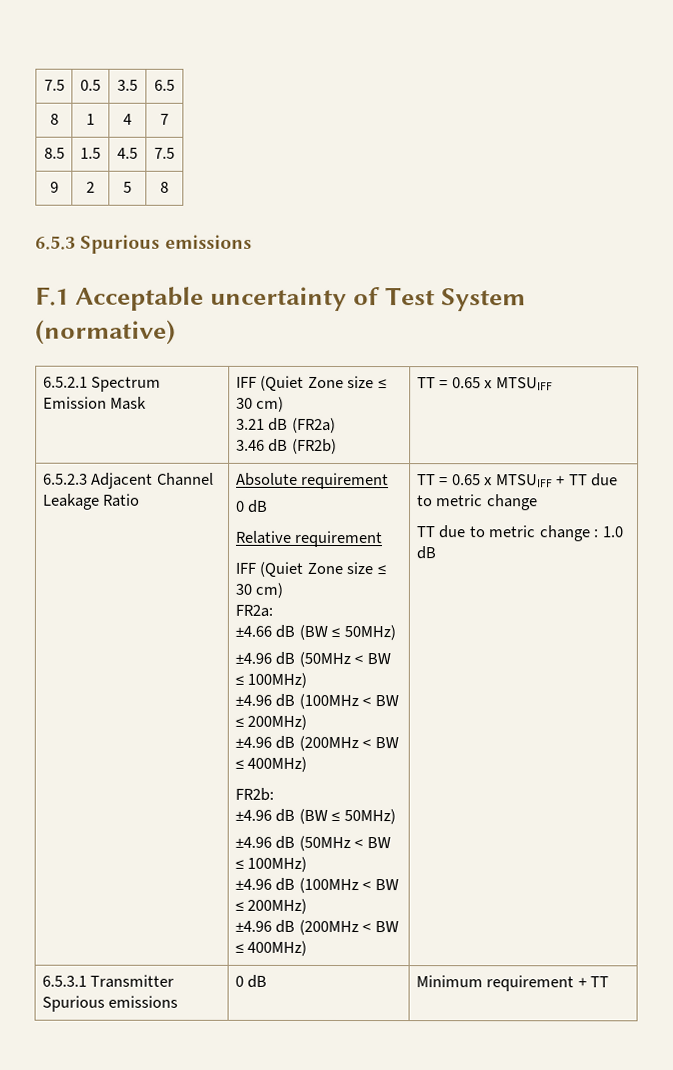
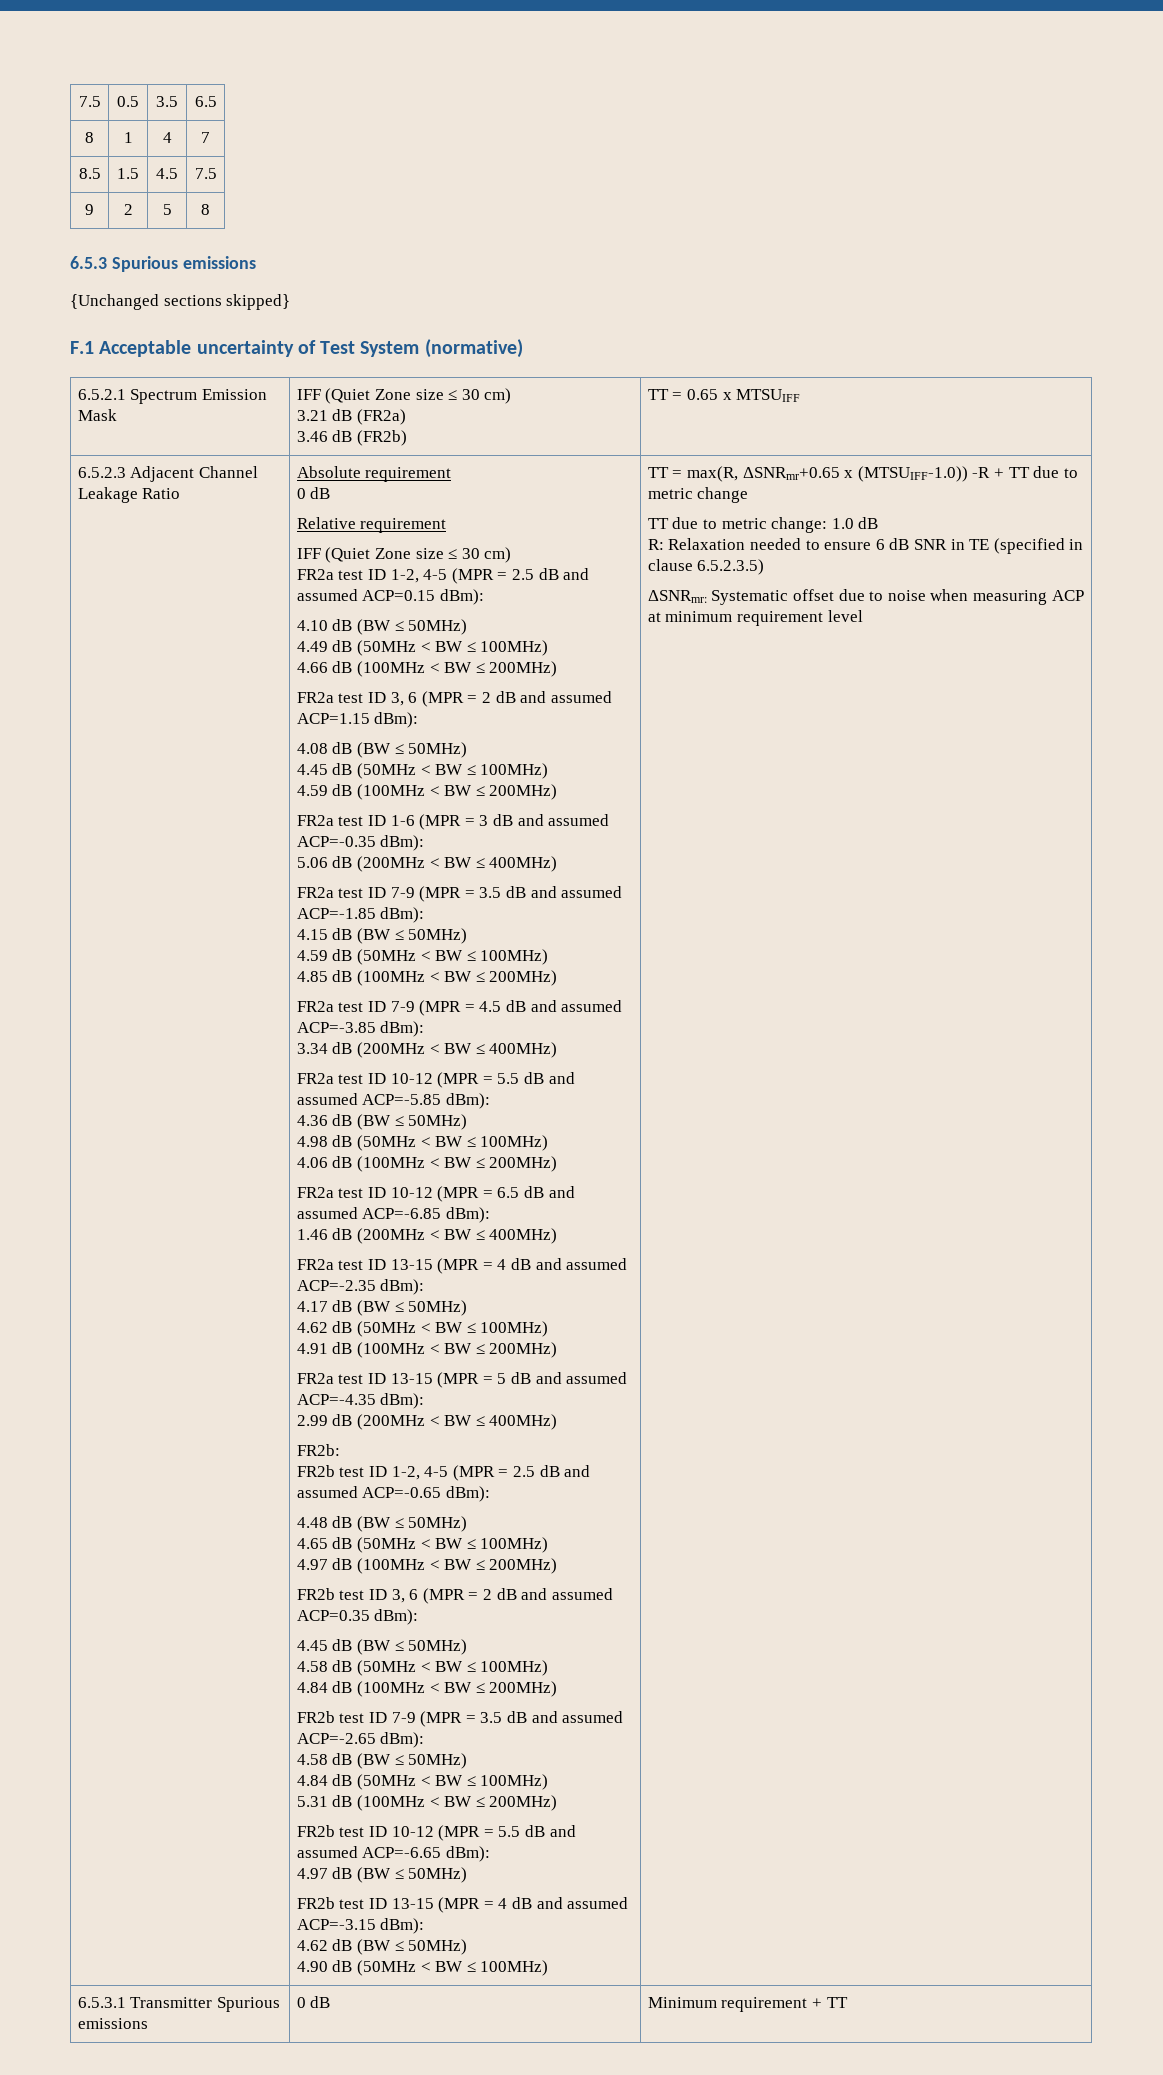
(252, 241) none -> [70,294,291,310] // {Unchanged sections skipped}
[234,604,273,617] [234,624,396,641] [234,651,391,668] [234,672,308,688] [234,693,399,710] [234,714,308,730] [234,736,272,748] FR2a: // ±4.66 dB (BW ≤ 50MHz) // ±4.96 dB (50MHz < BW ≤ 100MHz) // ±4.96 dB (100MHz < BW ≤ 200MHz) // ±4.96 -> [296,568,590,584] [296,589,485,605] [296,619,468,635] [296,640,549,656] [296,661,558,677] [296,691,612,707] [296,712,419,728] [296,742,468,758] [296,763,549,779] [296,784,558,800] [296,814,610,830] [296,835,425,851] [296,856,558,872] [296,886,623,902] [296,907,425,923] [296,928,468,944] [296,949,549,965] [296,970,558,986] [296,1000,623,1016] [296,1021,425,1037] [296,1042,558,1058] [296,1072,575,1088] [296,1093,491,1109] [296,1114,468,1130] [296,1135,549,1151] [296,1156,558,1172] [296,1186,575,1202] [296,1207,491,1223] [296,1228,558,1244] [296,1258,628,1274] [296,1279,425,1295] [296,1300,468,1316] [296,1321,549,1337] [296,1342,558,1358] [296,1372,628,1388] [296,1393,425,1409] [296,1415,328,1426] FR2a test ID 1-2, 4-5 (MPR = 2.5 dB and assumed ACP=0.15 dBm): // 4.10 dB (BW ≤ 50MHz) // 4.49 dB (50MHz < BW ≤ 100MHz) // 4.66 dB (100MHz < BW ≤ 200MHz) // FR2a test ID 3, 6 (MPR = 2 dB and assumed ACP=1.15 dBm): // 4.08 dB (BW ≤ 50MHz) // 4.45 dB (50MHz < BW ≤ 100MHz) // 4.59 dB (100MHz < BW ≤ 200MHz) // FR2a test ID 1-6 (MPR = 3 dB and assumed ACP=-0.35 dBm): // 5.06 dB (200MHz < BW ≤ 400MHz) // FR2a test ID 7-9 (MPR = 3.5 dB and assumed ACP=-1.85 dBm): // 4.15 dB (BW ≤ 50MHz) // 4.59 dB (50MHz < BW ≤ 100MHz) // 4.85 dB (100MHz < BW ≤ 200MHz) // FR2a test ID 7-9 (MPR = 4.5 dB and assumed ACP=-3.85 dBm): // 3.34 dB (200MHz < BW ≤ 400MHz) // FR2a test ID 10-12 (MPR = 5.5 dB and assumed ACP=-5.85 dBm): // 4.36 dB (BW ≤ 50MHz) // 4.98 dB (50MHz < BW ≤ 100MHz) // 4.06 dB (100MHz < BW ≤ 200MHz) // FR2a test ID 10-12 (MPR = 6.5 dB and assumed ACP=-6.85 dBm): // 1.46 dB (200MHz < BW ≤ 400MHz) // FR2a test ID 13-15 (MPR = 4 dB and assumed ACP=-2.35 dBm): // 4.17 dB (BW ≤ 50MHz) // 4.62 dB (50MHz < BW ≤ 100MHz) // 4.91 dB (100MHz < BW ≤ 200MHz) // FR2a test ID 13-15 (MPR = 5 dB and assumed ACP=-4.35 dBm): // 2.99
[234,808,396,825] [234,835,391,852] [234,856,308,872] [234,877,399,894] [234,898,308,914] [234,919,399,936] [234,940,308,956] [416,474,553,488] ±4.96 dB (BW ≤ 50MHz) // ±4.96 dB (50MHz < BW ≤ 100MHz) // ±4.96 dB (100MHz < BW ≤ 200MHz) // ±4.96 dB (200MHz < BW ≤ 400MHz) | TT = 0.65 x MTSUIFF -> [296,1465,591,1481] [296,1486,491,1502] [296,1516,468,1532] [296,1537,549,1553] [296,1558,558,1574] [296,1588,613,1604] [296,1609,419,1625] [296,1639,468,1655] [296,1660,549,1676] [296,1681,558,1697] [296,1711,624,1727] [296,1732,425,1748] [296,1753,468,1769] [296,1774,549,1790] [296,1795,558,1811] [296,1825,576,1841] [296,1846,491,1862] [296,1867,468,1883] [296,1897,629,1913] [296,1918,425,1934] [296,1939,468,1955] [296,1960,549,1976] [647,466,991,482] FR2b test ID 1-2, 4-5 (MPR = 2.5 dB and assumed ACP=-0.65 dBm): // 4.48 dB (BW ≤ 50MHz) // 4.65 dB (50MHz < BW ≤ 100MHz) // 4.97 dB (100MHz < BW ≤ 200MHz) // FR2b test ID 3, 6 (MPR = 2 dB and assumed ACP=0.35 dBm): // 4.45 dB (BW ≤ 50MHz) // 4.58 dB (50MHz < BW ≤ 100MHz) // 4.84 dB (100MHz < BW ≤ 200MHz) // FR2b test ID 7-9 (MPR = 3.5 dB and assumed ACP=-2.65 dBm): // 4.58 dB (BW ≤ 50MHz) // 4.84 dB (50MHz < BW ≤ 100MHz) // 5.31 dB (100MHz < BW ≤ 200MHz) // FR2b test ID 10-12 (MPR = 5.5 dB and assumed ACP=-6.65 dBm): // 4.97 dB (BW ≤ 50MHz) // FR2b test ID 13-15 (MPR = 4 dB and assumed ACP=-3.15 dBm): // 4.62 dB (BW ≤ 50MHz) // 4.90 dB (50MHz < BW ≤ 100MHz) | TT = max(R, ΔSNRmr+0.65 x (MTSUIFF-1.0)) -R
[538,525,600,542] change : -> [771,517,828,533] change:
(436, 553) none -> [647,538,1084,554] [647,559,765,575] [647,589,1084,605] [647,610,863,626] // R: Relaxation needed to ensure 6 dB SNR in TE (specified in clause 6.5.2.3.5) // ΔSNRmr: Systematic offset due to noise when measuring ACP at minimum requirement level

